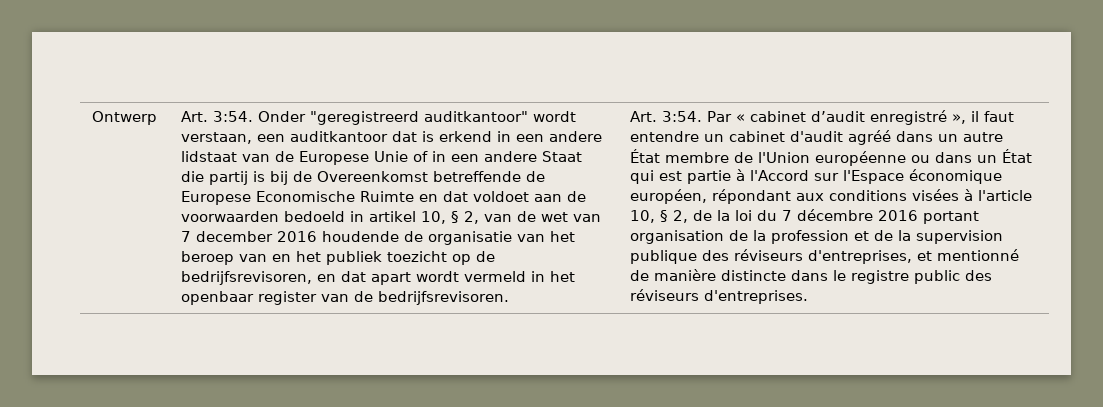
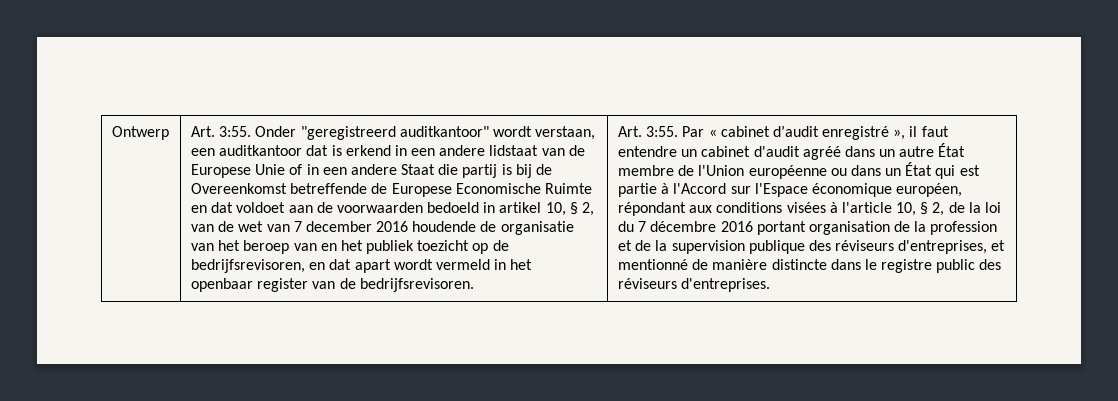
[212,111,253,122] 3:54. -> [219,126,252,137] 3:55.
[661,111,702,122] 3:54. -> [646,126,679,137] 3:55.

